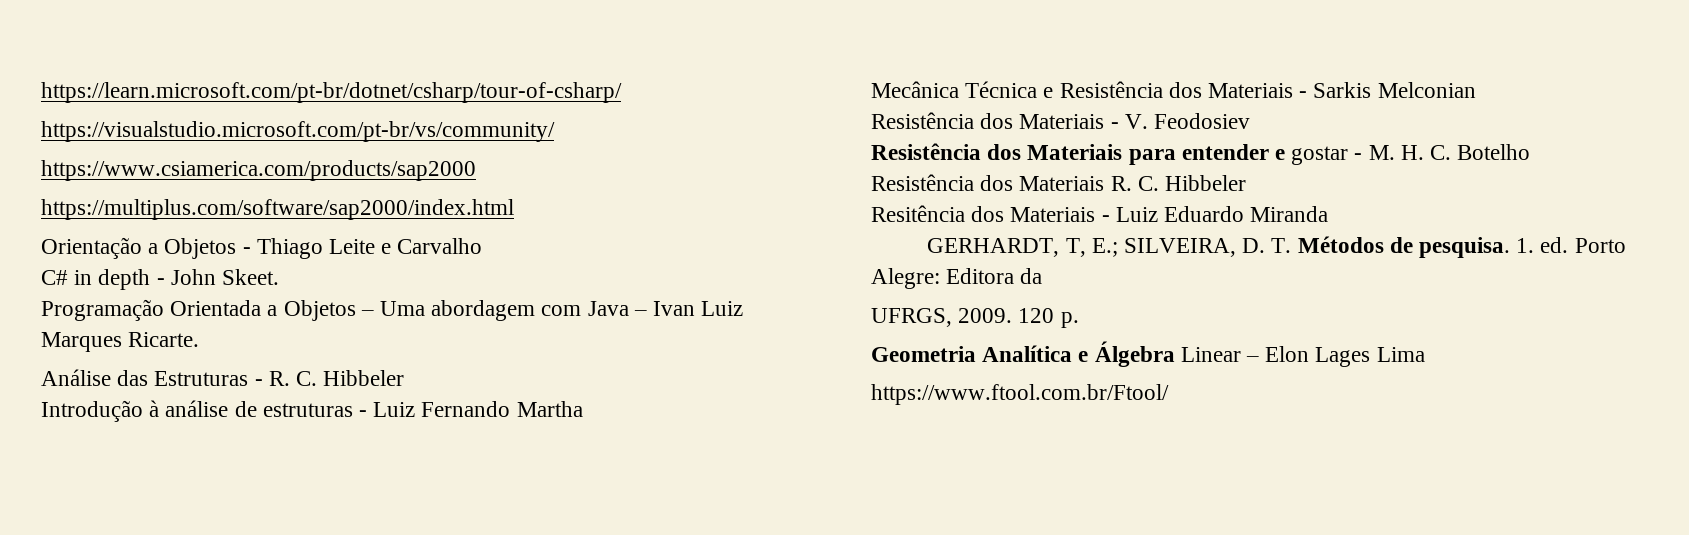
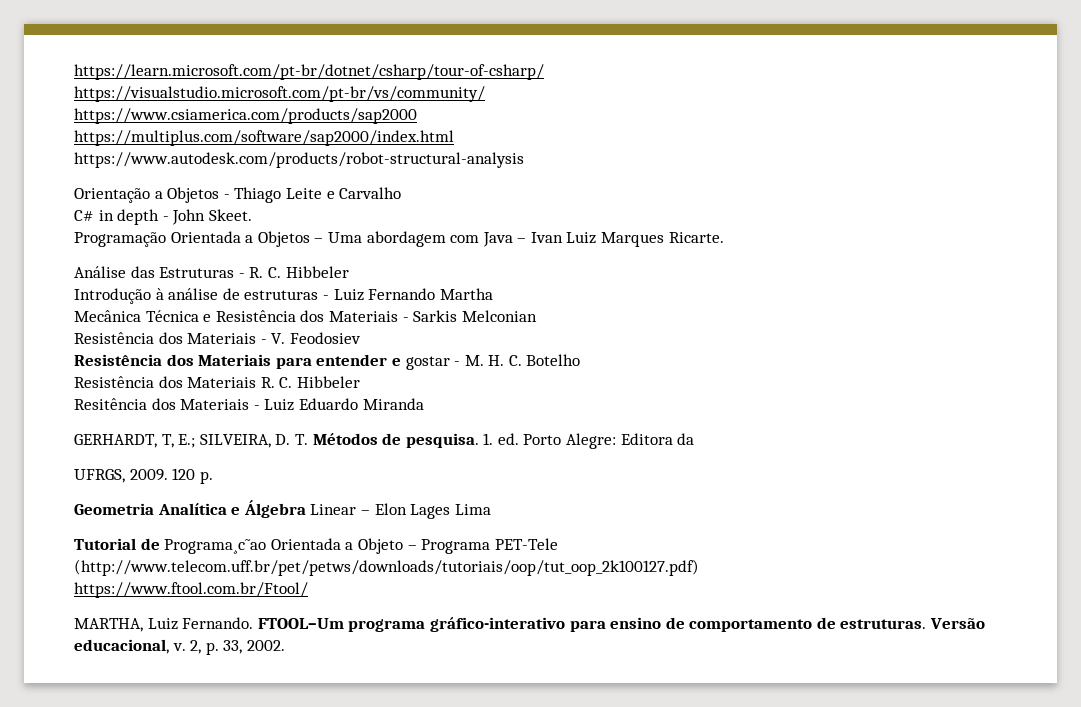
(514, 209) none -> [74,152,524,168] // https://www.autodesk.com/products/robot-structural-analysis
[871,384,1169,405] https://www.ftool.com.br/Ftool/ -> [74,538,558,554] [74,559,699,576] [74,582,308,598] [74,617,986,632] [74,639,285,655] Tutorial de Programa¸c˜ao Orientada a Objeto – Programa PET-Tele (http://www.telecom.uff.br/pet/petws/downloads/tutoriais/oop/tut_oop_2k100127.pdf) // https://www.ftool.com.br/Ftool/ // MARTHA, Luiz Fernando. FTOOL–Um programa gráfico-interativo para ensino de comportamento de estruturas. Versão educacional, v. 2, p. 33, 2002.

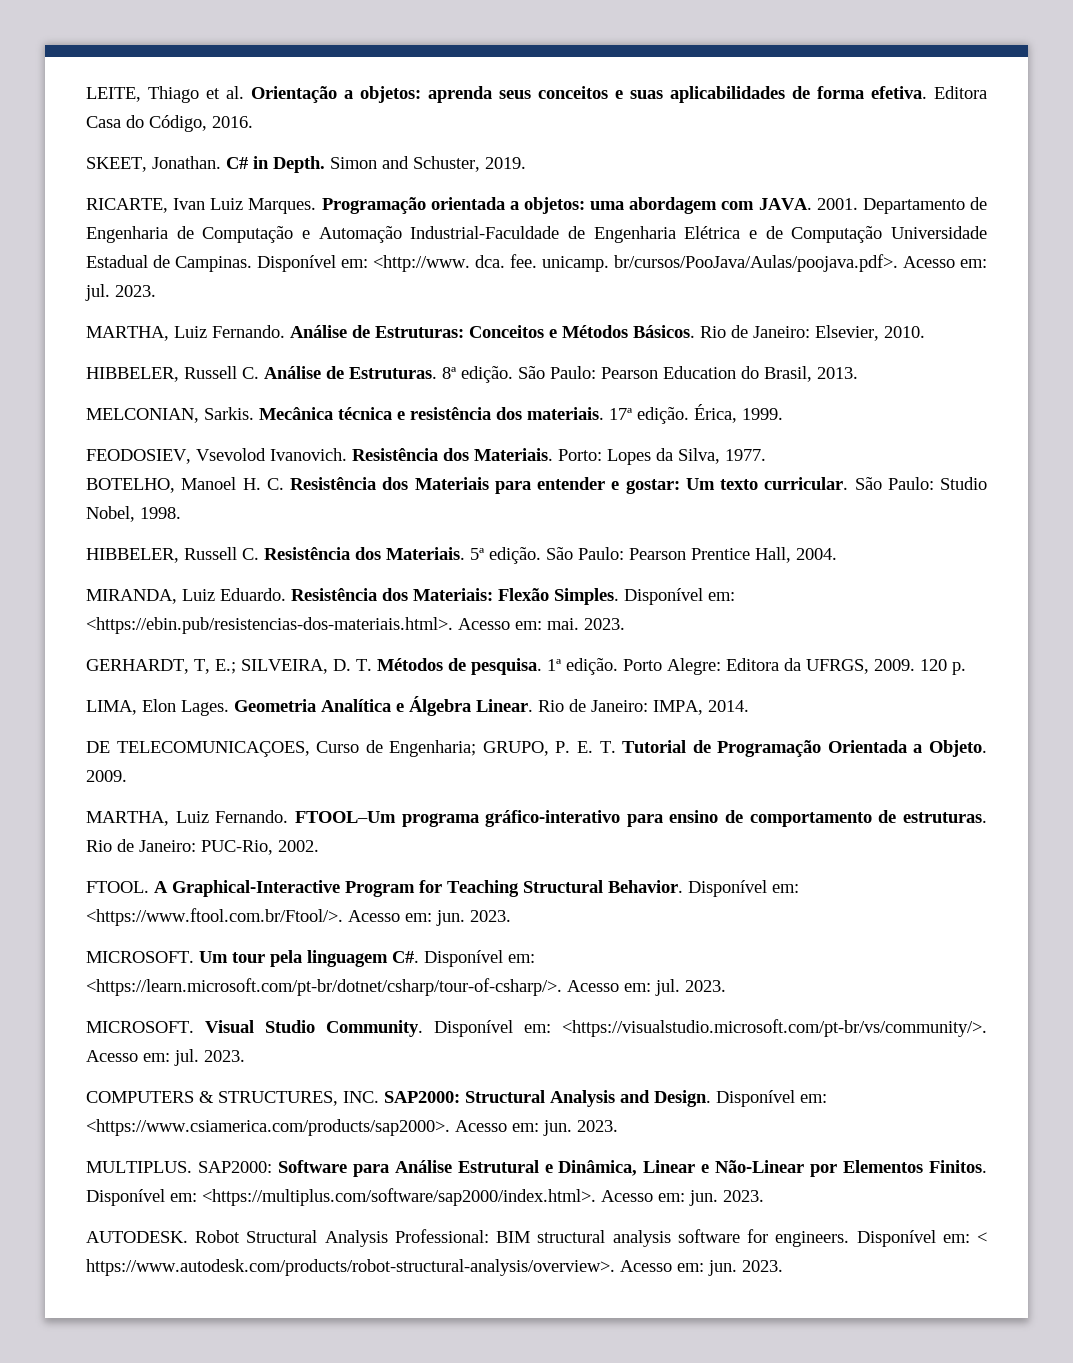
[74,64,544,80] [74,86,485,102] [74,108,417,124] [74,130,454,146] [74,152,524,168] [74,187,402,203] [74,209,252,225] [74,231,724,247] [74,266,349,278] [74,288,493,304] [74,310,537,322] [74,332,361,344] https://learn.microsoft.com/pt-br/dotnet/csharp/tour-of-csharp/ // https://visualstudio.microsoft.com/pt-br/vs/community/ // https://www.csiamerica.com/products/sap2000 // https://multiplus.com/software/sap2000/index.html // https://www.autodesk.com/products/robot-structural-analysis // Orientação a Objetos - Thiago Leite e Carvalho // C# in depth - John Skeet. // Programação Orientada a Objetos – Uma abordagem com Java – Ivan Luiz Marques Ricarte. // Análise das Estruturas - R. C. Hibbeler // Introdução à análise de estruturas - Luiz Fernando Martha // Mecânica Técnica e Resistência dos Materiais - Sarkis Melconian // Resistência dos Materiais - V. Feodosiev // -> [86,86,987,103] [86,115,253,132] [86,156,526,173] [86,197,987,214] [86,226,987,243] [86,254,987,272] [85,284,156,301] [86,325,925,341] [86,366,858,383] [86,404,783,424] [86,448,766,465] [86,477,284,493] LEITE, Thiago et al. Orientação a objetos: aprenda seus conceitos e suas aplicabilidades de forma efetiva. Editora Casa do Código, 2016. // SKEET, Jonathan. C# in Depth. Simon and Schuster, 2019. // RICARTE, Ivan Luiz Marques. Programação orientada a objetos: uma abordagem com JAVA. 2001. Departamento de Engenharia de Computação e Automação Industrial-Faculdade de Engenharia Elétrica e de Computação Universidade Estadual de Campinas. Disponível em: <http://www. dca. fee. unicamp. br/cursos/PooJava/Aulas/poojava.pdf>. Acesso em: jul. 2023. // MARTHA, Luiz Fernando. Análise de Estruturas: Conceitos e Métodos Básicos. Rio de Janeiro: Elsevier, 2010. // HIBBELER, Russell C. Análise de Estruturas. 8ª edição. São Paulo: Pearson Education do Brasil, 2013. // MELCONIAN, Sarkis. Mecânica técnica e resistência dos materiais. 17ª edição. Érica, 1999. // FEODOSIEV, Vsevolod Ivanovich. Resistência dos Materiais. Porto: Lopes da Silva, 1977. // BOTELHO, Manoel H. C.
[405,354,581,370] [74,376,360,388] [74,398,424,411] gostar - M. H. C. Botelho // Resistência dos Materiais R. C. Hibbeler // Resitência dos Materiais - Luiz Eduardo Miranda -> [625,477,987,494] [86,506,181,522] [86,547,837,564] [86,588,735,605] [86,617,625,634] gostar: Um texto curricular. São Paulo: Studio Nobel, 1998. // HIBBELER, Russell C. Resistência dos Materiais. 5ª edição. São Paulo: Pearson Prentice Hall, 2004. // MIRANDA, Luiz Eduardo. Resistência dos Materiais: Flexão Simples. Disponível em: <https://ebin.pub/resistencias-dos-materiais.html>. Acesso em: mai. 2023.
[483,433,519,445] 1. ed. -> [547,658,618,675] 1ª edição.
(695, 439) // -> (801, 664) none
(213, 477) none -> [86,699,229,716] LIMA, Elon Lages.
[310,503,491,519] Linear – Elon Lages Lima // -> [476,699,749,715] [86,740,616,757] Linear. Rio de Janeiro: IMPA, 2014. // DE TELECOMUNICAÇOES, Curso de Engenharia; GRUPO, P. E. T.
[164,538,558,554] [74,559,699,576] [74,582,308,598] Programa¸c˜ao Orientada a Objeto – Programa PET-Tele (http://www.telecom.uff.br/pet/petws/downloads/tutoriais/oop/tut_oop_2k100127.pdf) // https://www.ftool.com.br/Ftool/ -> [717,740,987,757] [86,770,127,782] Programação Orientada a Objeto. 2009.
[930,618,986,629] [74,639,285,655] Versão educacional, v. 2, p. 33, 2002. -> [86,839,319,855] [86,880,799,897] [86,908,511,926] [86,950,535,967] [86,978,726,996] [86,1019,987,1037] [86,1049,245,1066] [86,1090,827,1107] [86,1119,618,1136] [86,1160,987,1177] [86,1188,764,1206] [86,1229,988,1247] [86,1259,783,1276] Rio de Janeiro: PUC-Rio, 2002. // FTOOL. A Graphical-Interactive Program for Teaching Structural Behavior. Disponível em: <https://www.ftool.com.br/Ftool/>. Acesso em: jun. 2023. // MICROSOFT. Um tour pela linguagem C#. Disponível em: <https://learn.microsoft.com/pt-br/dotnet/csharp/tour-of-csharp/>. Acesso em: jul. 2023. // MICROSOFT. Visual Studio Community. Disponível em: <https://visualstudio.microsoft.com/pt-br/vs/community/>. Acesso em: jul. 2023. // COMPUTERS & STRUCTURES, INC. SAP2000: Structural Analysis and Design. Disponível em: <https://www.csiamerica.com/products/sap2000>. Acesso em: jun. 2023. // MULTIPLUS. SAP2000: Software para Análise Estrutural e Dinâmica, Linear e Não-Linear por Elementos Finitos. Disponível em: <https://multiplus.com/software/sap2000/index.html>. Acesso em: jun. 2023. // AUTODESK. Robot Structural Analysis Professional: BIM structural analysis software for engineers. Disponível em: < https://www.autodesk.com/products/robot-structural-analysis/overview>. Acesso em: jun. 2023.

